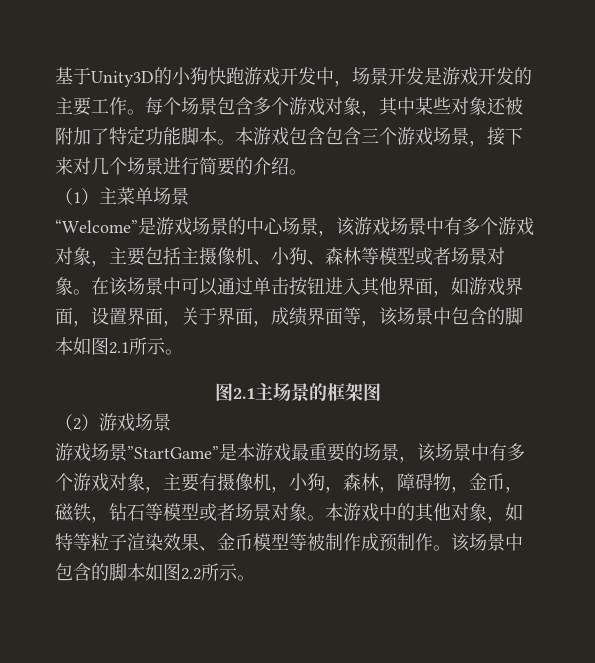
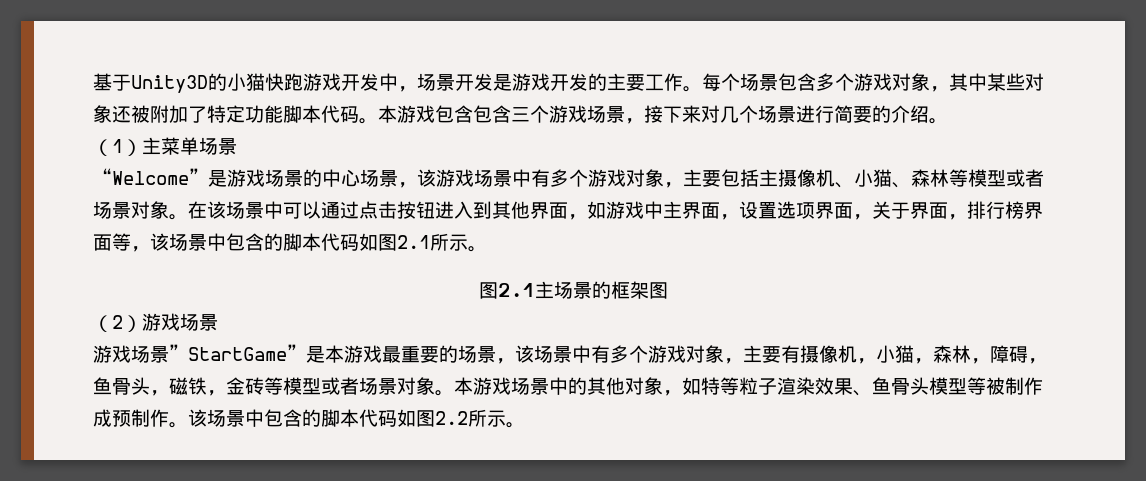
[190,67,208,85] 狗 -> [246,73,265,91] 猫
(217, 136) none -> [321,105,359,123] 代码
[289,247,307,265] 狗 -> [873,169,892,187] 猫
[253,277,271,295] 单 -> [359,201,378,219] 点
(361, 286) none -> [473,201,492,219] 到
(505, 286) none -> [644,201,682,219] 中主
(127, 316) none -> [777,201,815,219] 选项
[271,307,307,326] 成绩 -> [967,201,1024,219] 排行榜
(73, 346) none -> [321,233,359,251] 代码
[307,473,325,491] 狗 -> [895,345,914,363] 猫
[433,473,505,493] 物，金币 -> [1028,358,1047,364] [93,377,150,395] ，鱼骨头
[109,503,145,521] 钻石 -> [226,377,264,395] 金砖
(379, 512) none -> [511,377,549,395] 场景
[217,533,253,551] 金币 -> [872,377,929,395] 鱼骨头
(145, 572) none -> [359,409,397,427] 代码

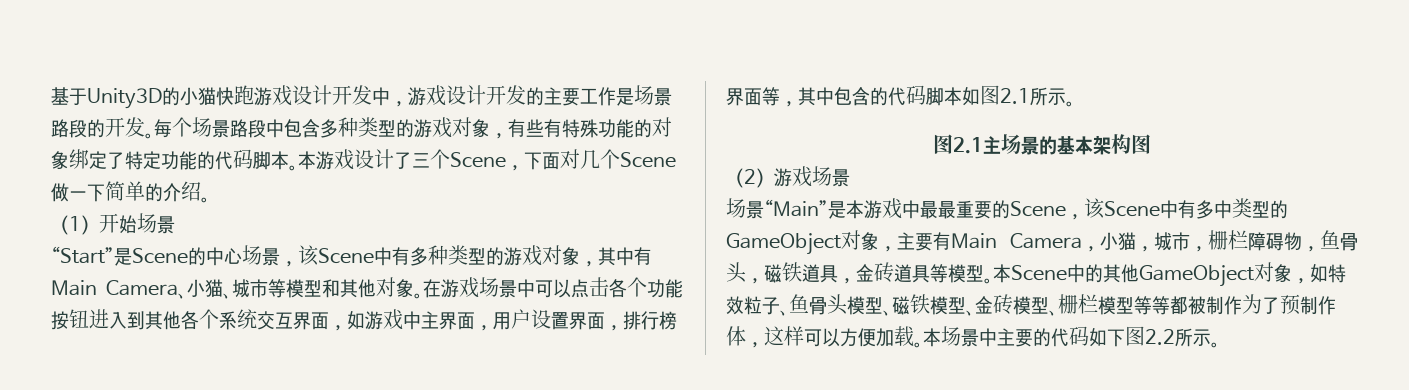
(341, 82) none -> [292,85,332,105] 设计
[417,73,1044,92] [93,105,872,124] 场景开发是游戏开发的主要工作。每个场景包含多个游戏对象，其中某些对象还被附加了特定功能脚本代码。本游戏包含包含三个游戏场景，接下来对几个场景进行简要 -> [408,85,672,106] [51,117,672,139] [51,149,676,171] [51,181,145,202] 游戏设计开发的主要工作是场景路段的开发。每个场景路段中包含多种类型的游戏对象，有些有特殊功能的对象绑定了特定功能的代码脚本。本游戏设计了三个Scene，下面对几个Scene做一下简单
[142,137,237,155] [93,168,1044,188] [93,201,397,220] 主菜单场景 // “Welcome”是游戏场景的中心场景，该游戏场景中有多个游戏对象，主要包括主摄像机、小猫、森林等模型或者场景对象。在该场景中可以通过点击 -> [99,213,175,234] [51,245,652,267] [51,277,683,299] 开始场景 // “Start”是Scene的中心场景，该Scene中有多种类型的游戏对象，其中有Main Camera、小猫、城市等模型和其他对象。在游戏场景中可以点击各个功能
(530, 210) none -> [181,309,293,330] 各个系统交互
[739,201,910,220] 设置选项界面，关于 -> [493,309,569,330] 用户设置
[150,233,359,251] 该场景中包含的脚本代码 -> [798,85,962,106] 其中包含的代码脚本
[610,281,649,299] 框架 -> [1057,134,1131,155] 基本架构
[93,344,306,363] 游戏场景”StartGame” -> [726,198,828,219] 场景“Main”
(382, 354) none -> [902,200,938,219] 中最
[458,345,1047,364] [93,377,549,396] 场景，该场景中有多个游戏对象，主要有摄像机，小猫，森林，障碍，鱼骨头，磁铁，金砖等模型或者场景对象。本游戏场景 -> [1010,198,1288,220] [726,230,1358,255] [726,262,1067,284] Scene，该Scene中有多中类型的GameObject对象，主要有Main Camera，小猫，城市，栅栏障碍物，鱼骨头，磁铁道具，金砖道具等模型。本Scene
(625, 386) none -> [1139,265,1254,287] GameObject
[720,377,1043,396] [93,409,416,428] 等粒子渲染效果、鱼骨头模型等被制作成预制作。该场景中包含的脚本代码如 -> [726,294,1336,316] [726,326,1125,348] 效粒子、鱼骨头模型、磁铁模型、金砖模型、栅栏模型等等都被制作为了预制作体，这样可以方便加载。本场景中主要的代码如下

